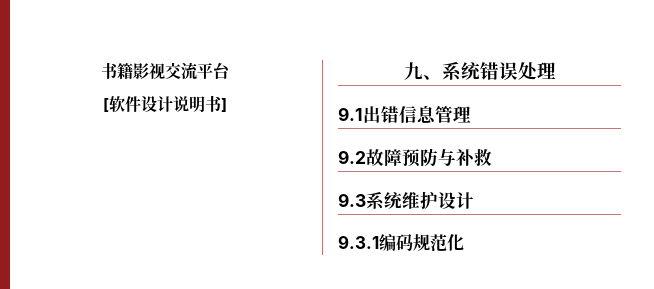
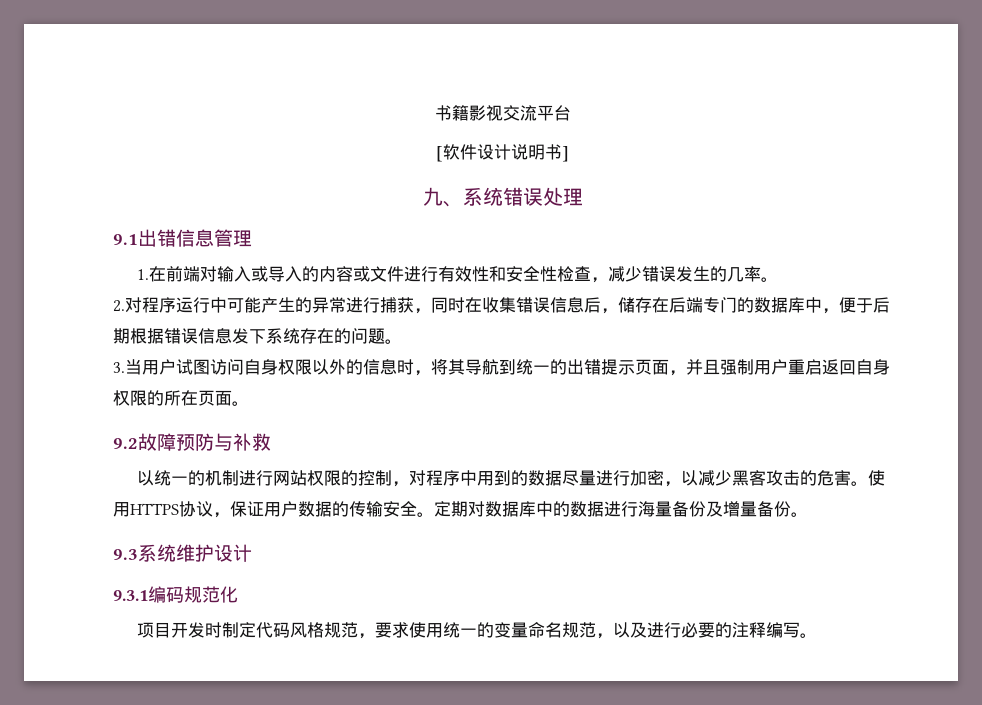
(471, 114) none -> [136,266,778,283] [113,297,890,314] [113,328,402,344] [113,359,890,376] [113,390,249,406] // 1.在前端对输入或导入的内容或文件进行有效性和安全性检查，减少错误发生的几率。 // 2.对程序运行中可能产生的异常进行捕获，同时在收集错误信息后，储存在后端专门的数据库中，便于后期根据错误信息发下系统存在的问题。 // 3.当用户试图访问自身权限以外的信息时，将其导航到统一的出错提示页面，并且强制用户重启返回自身权限的所在页面。
(492, 157) none -> [136,470,885,487] [113,501,808,518] // 以统一的机制进行网站权限的控制，对程序中用到的数据尽量进行加密，以减少黑客攻击的危害。使用HTTPS协议，保证用户数据的传输安全。定期对数据库中的数据进行海量备份及增量备份。
(464, 242) none -> [136,622,817,639] // 项目开发时制定代码风格规范，要求使用统一的变量命名规范，以及进行必要的注释编写。

